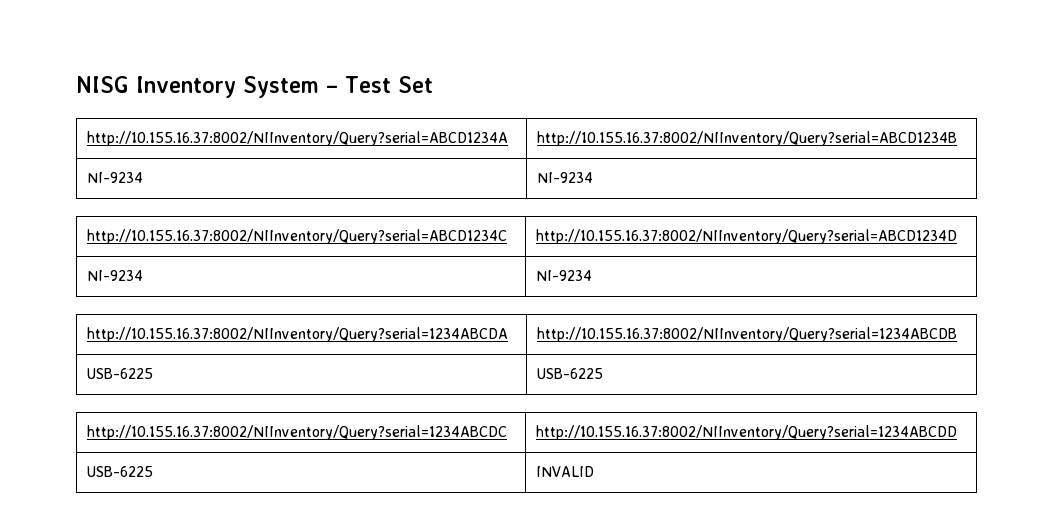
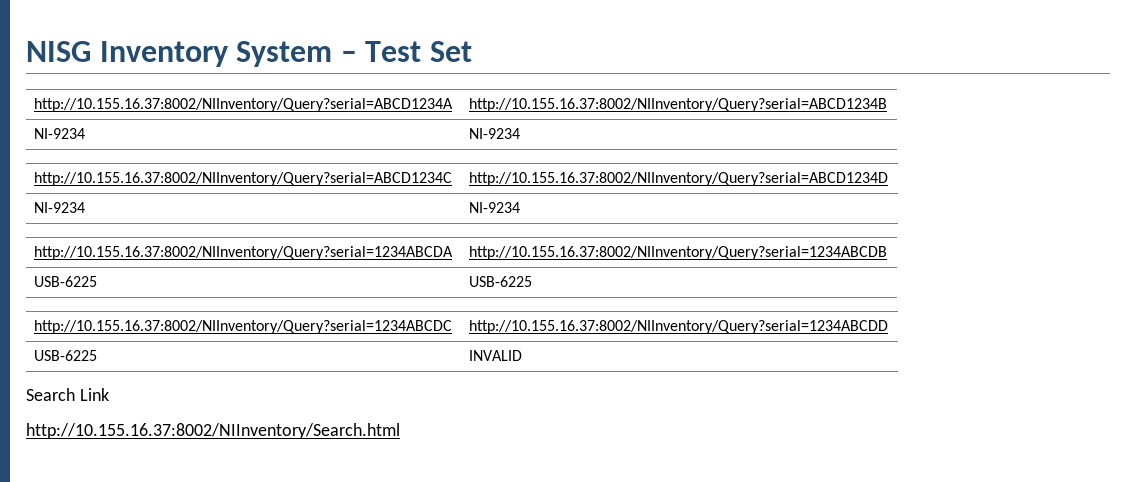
(594, 471) none -> [26,388,109,401] [26,423,400,439] // Search Link // http://10.155.16.37:8002/NIInventory/Search.html

